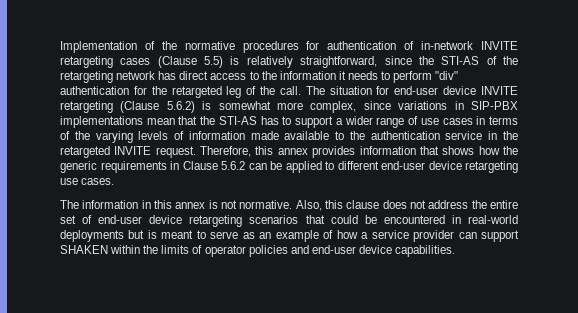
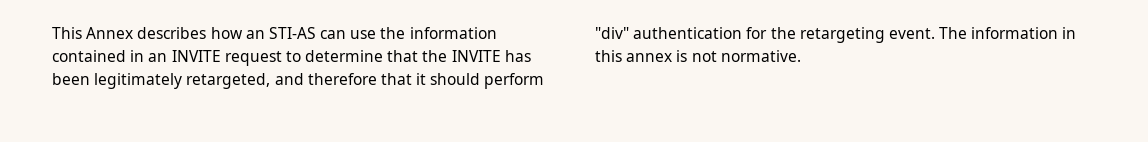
[60,41,518,53] [60,56,519,68] [60,71,391,83] Implementation of the normative procedures for authentication of in-network INVITE retargeting cases (Clause 5.5) is relatively straightforward, since the STI-AS of the retargeting network has direct access to the information it needs to -> [52,27,497,39] [52,50,531,66] [52,73,481,89] This Annex describes how an STI-AS can use the information contained in an INVITE request to determine that the INVITE has been legitimately retargeted, and therefore that it should
[171,86,518,98] [60,101,518,113] [60,116,518,128] [60,131,518,143] [60,146,519,158] [60,161,518,173] [60,178,115,185] retargeted leg of the call. The situation for end-user device INVITE retargeting (Clause 5.6.2) is somewhat more complex, since variations in SIP-PBX implementations mean that the STI-AS has to support a wider range of use cases in terms of the varying levels of information made available to the authentication service in the retargeted INVITE request. Therefore, this annex provides information that shows how the generic requirements in Clause 5.6.2 can be applied to different end-user device retargeting use cases. // -> [799,27,935,43] retargeting event.
[295,200,518,211] [60,215,518,227] [60,230,519,242] [60,245,456,257] Also, this clause does not address the entire set of end-user device retargeting scenarios that could be encountered in real-world deployments but is meant to serve as an example of how a service provider can support SHAKEN within the limits of operator policies and end-user device capabilities. -> (801, 56) none

